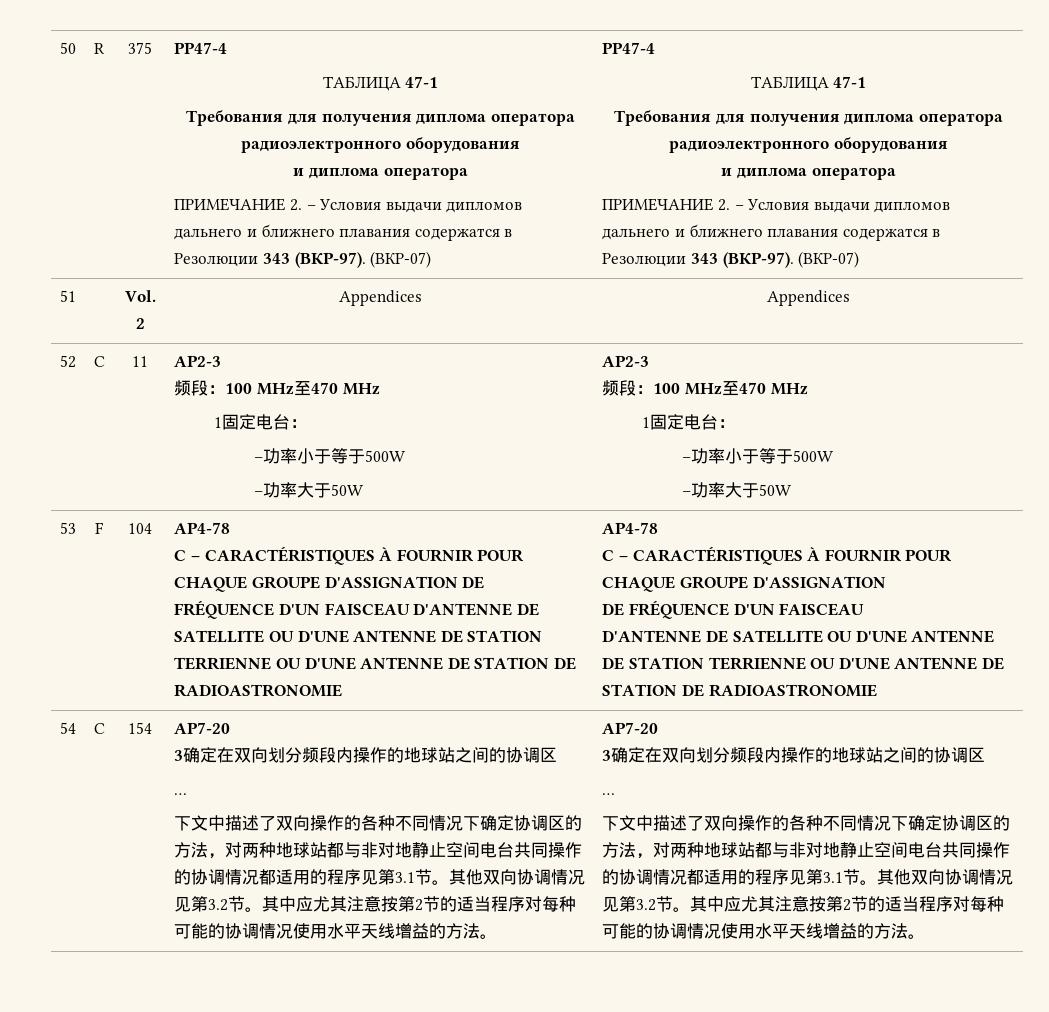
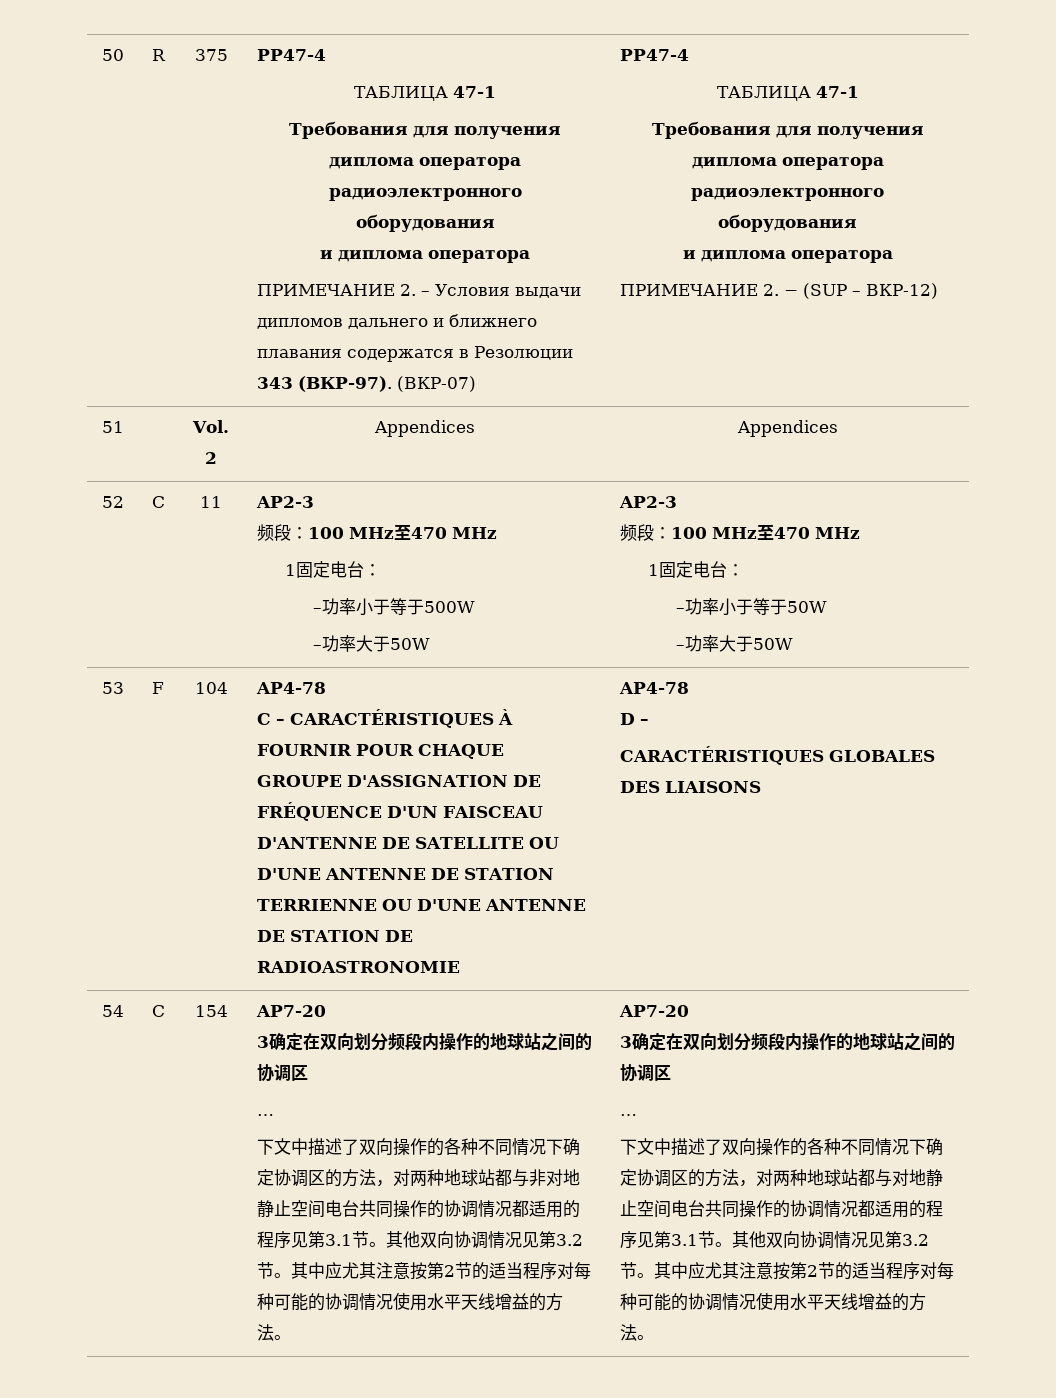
[747,199,951,213] [602,224,941,241] [602,251,860,268] Условия выдачи дипломов дальнего и ближнего плавания содержатся в Резолюции 343 (ВКР-97). (ВКР-07) -> [802,283,938,299] (SUP – ВКР-12)
[793,450,835,462] 500W -> [787,601,828,613] 50W
[602,546,953,565] [602,576,886,592] [602,600,865,619] [602,630,995,643] [602,657,1005,670] [602,684,877,697] C – CARACTÉRISTIQUES À FOURNIR POUR CHAQUE GROUPE D'ASSIGNATION // DE FRÉQUENCE D'UN FAISCEAU // D'ANTENNE DE SATELLITE OU D'UNE ANTENNE DE STATION TERRIENNE OU D'UNE ANTENNE DE STATION DE RADIOASTRONOMIE -> [619,713,649,725] [619,746,935,765] [619,781,761,793] D – // CARACTÉRISTIQUES GLOBALES DES LIAISONS
[789,842,807,858] 非 -> (892, 1178) none

